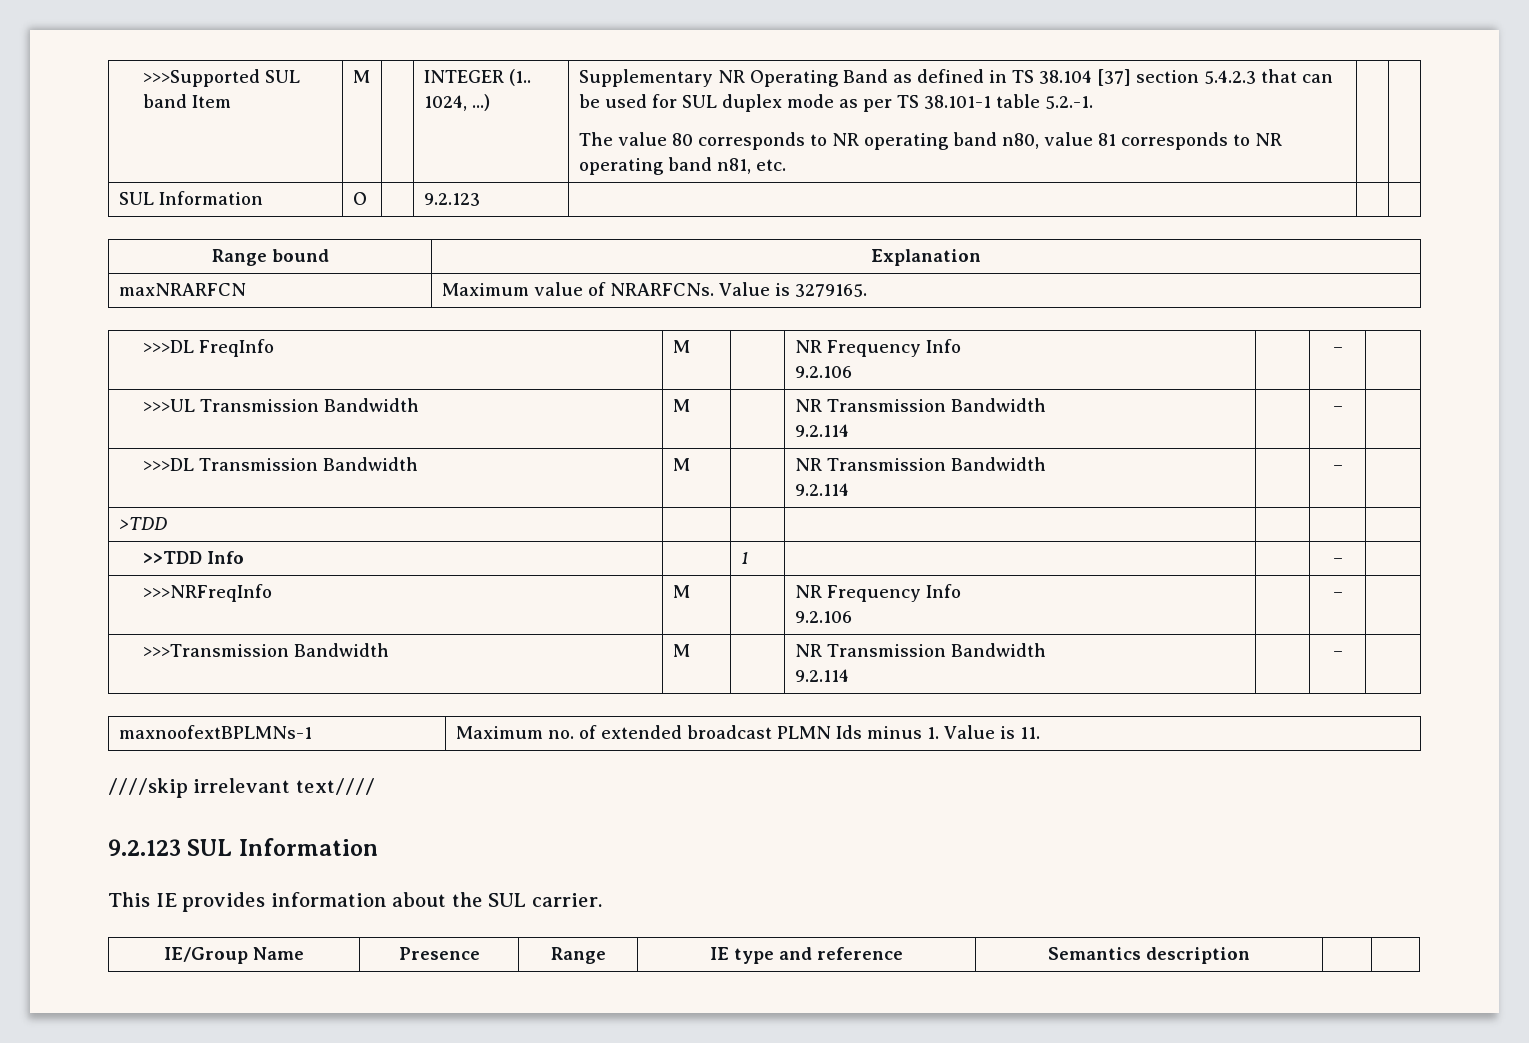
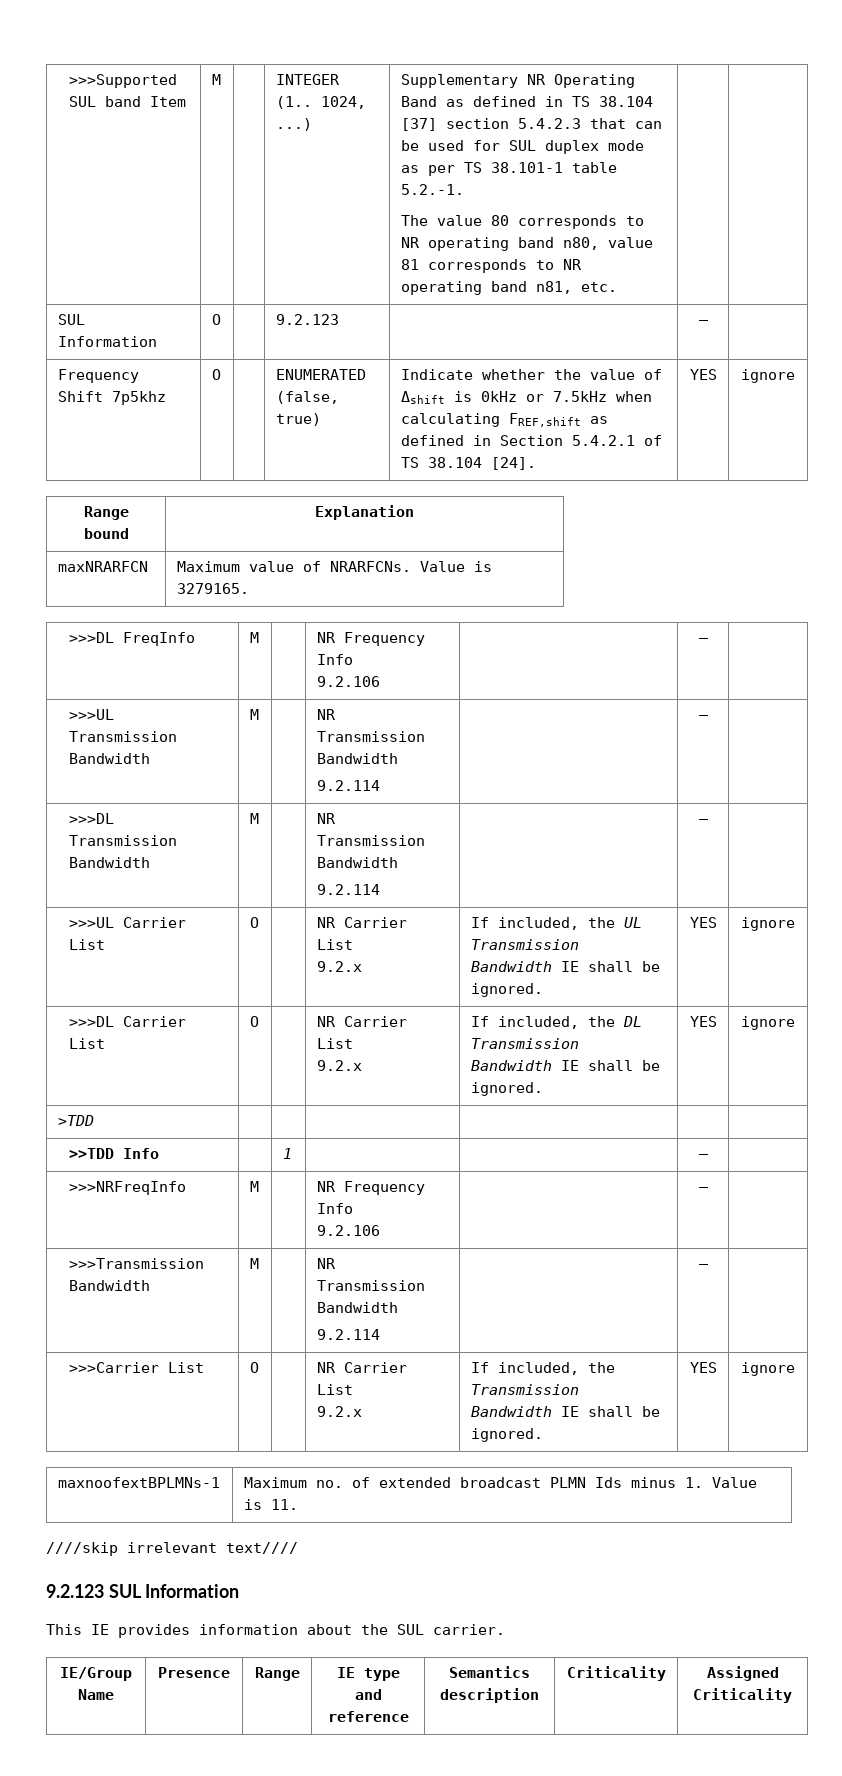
(480, 199) | -> [698,320,709,325] [57,369,139,383] [57,391,166,405] [211,369,221,380] [275,369,366,380] [275,391,339,404] [275,413,321,426] [400,369,662,380] [400,391,652,404] [400,413,608,427] [400,435,662,446] [400,457,536,470] [689,369,717,380] [741,369,795,383] – | // Frequency Shift 7p5khz | O | | ENUMERATED (false, true) | Indicate whether the value of Δshift is 0kHz or 7.5kHz when calculating FREF,shift as defined in Section 5.4.2.1 of TS 38.104 [24]. | YES | ignore
(1343, 468) none -> [68,917,186,928] [68,939,105,950] [249,917,259,928] [316,917,407,928] [316,939,353,950] [316,961,362,972] [470,917,642,930] [470,939,579,950] [470,961,660,972] [470,983,543,997] [689,917,717,928] [741,917,795,931] [68,1016,186,1027] [68,1038,105,1049] [249,1016,259,1027] [316,1016,407,1027] [316,1038,353,1049] [316,1060,362,1071] [470,1016,642,1029] [470,1038,579,1049] [470,1060,660,1071] [470,1082,543,1096] [689,1016,717,1027] [741,1016,795,1030] // >>>UL Carrier List | O | | NR Carrier List // 9.2.x | If included, the UL Transmission Bandwidth IE shall be ignored. | YES | ignore // >>>DL Carrier List | O | | NR Carrier List // 9.2.x | If included, the DL Transmission Bandwidth IE shall be ignored. | YES | ignore
(1343, 654) none -> [68,1362,204,1373] [249,1362,259,1373] [316,1362,407,1373] [316,1384,353,1395] [316,1406,362,1417] [470,1362,615,1375] [470,1384,579,1395] [470,1406,660,1417] [470,1428,543,1442] [689,1362,717,1373] [741,1362,795,1376] // >>>Carrier List | O | | NR Carrier List // 9.2.x | If included, the Transmission Bandwidth IE shall be ignored. | YES | ignore
(1250, 955) | -> [566,1666,666,1681] [706,1666,779,1681] [693,1688,792,1703] Criticality | Assigned Criticality

